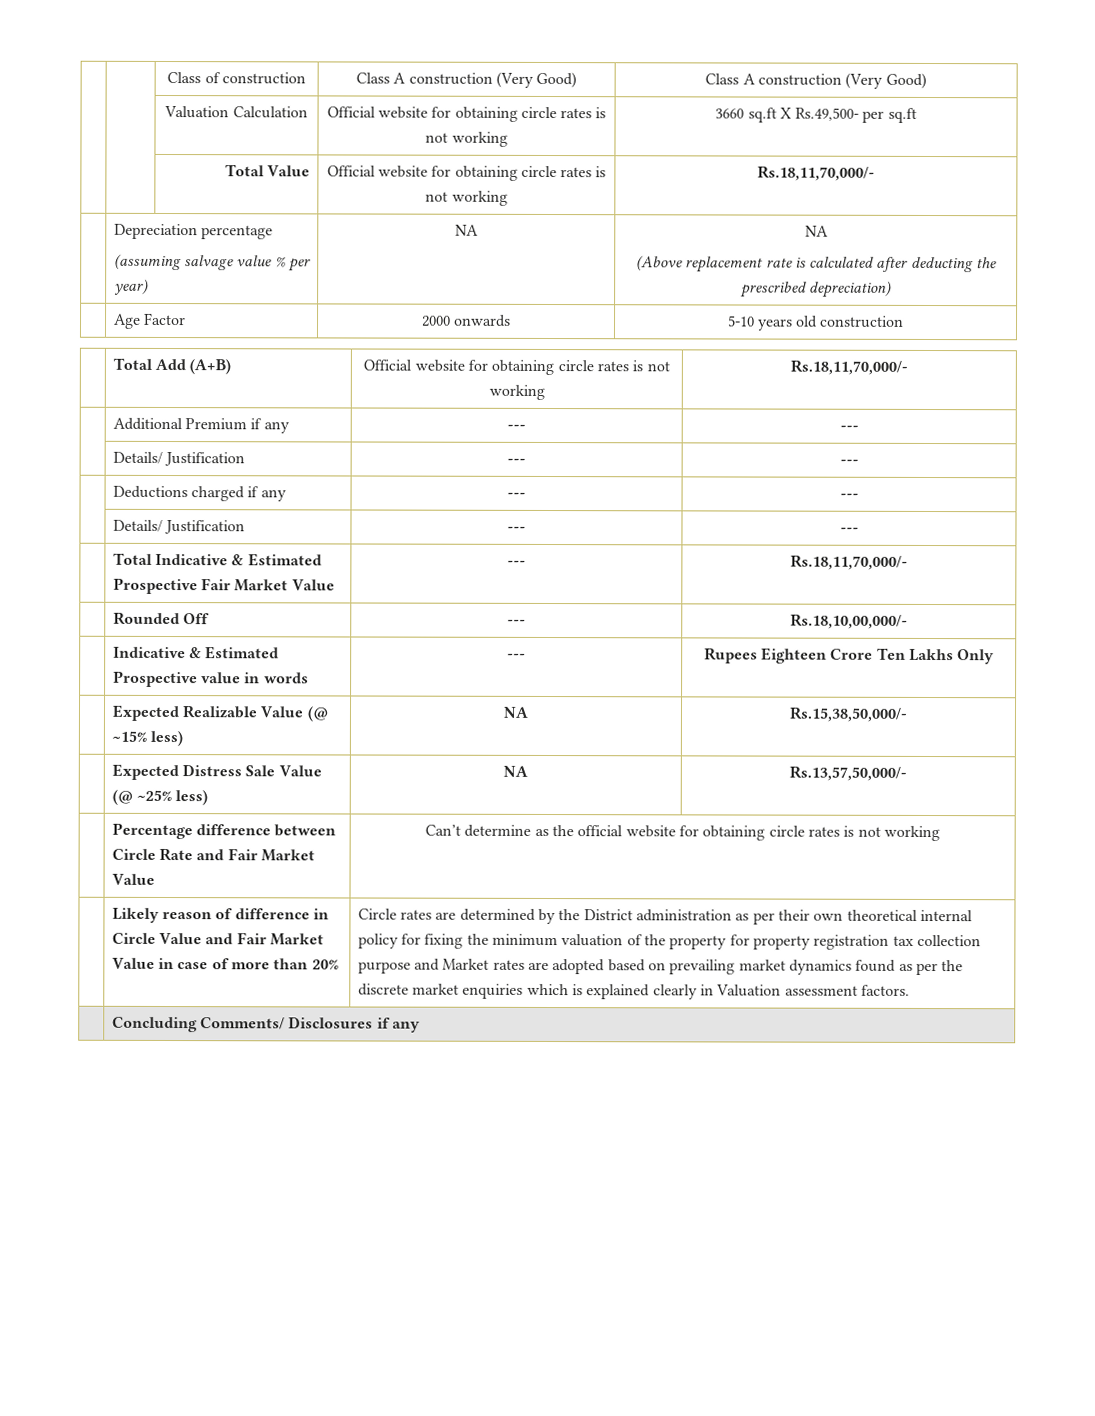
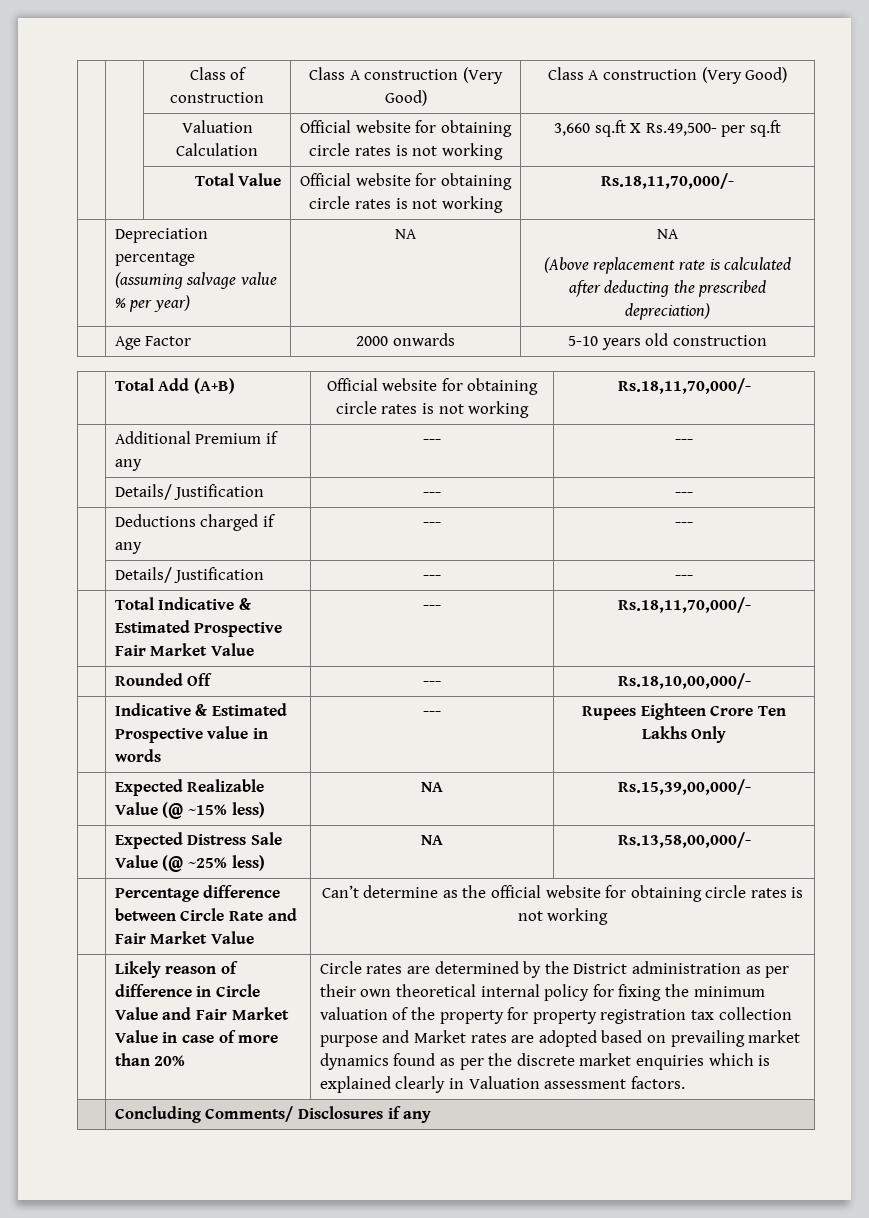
[715,108,745,119] 3660 -> [554,123,591,136] 3,660
[789,706,908,722] Rs.15,38,50,000/- -> [617,779,751,795] Rs.15,39,00,000/-
[789,765,907,781] Rs.13,57,50,000/- -> [617,832,751,848] Rs.13,58,00,000/-

